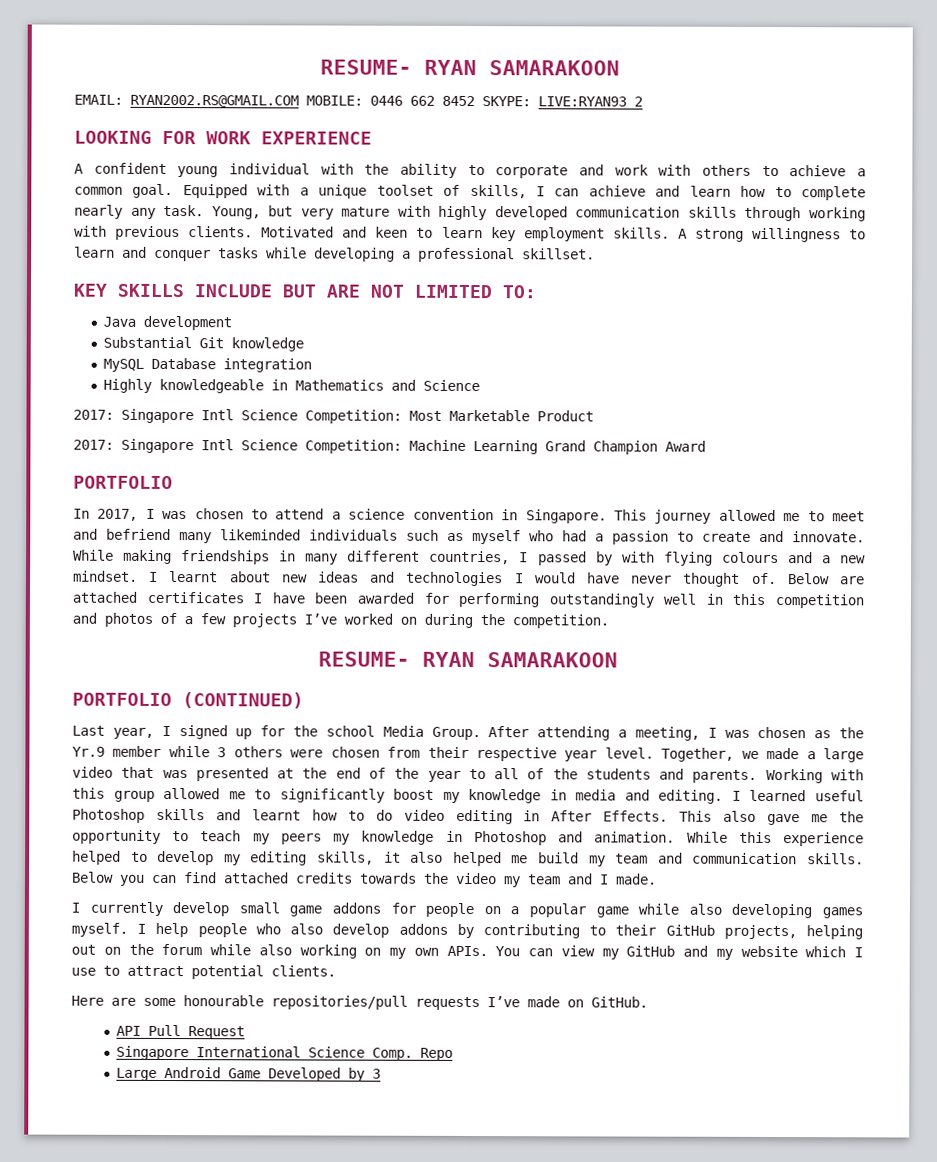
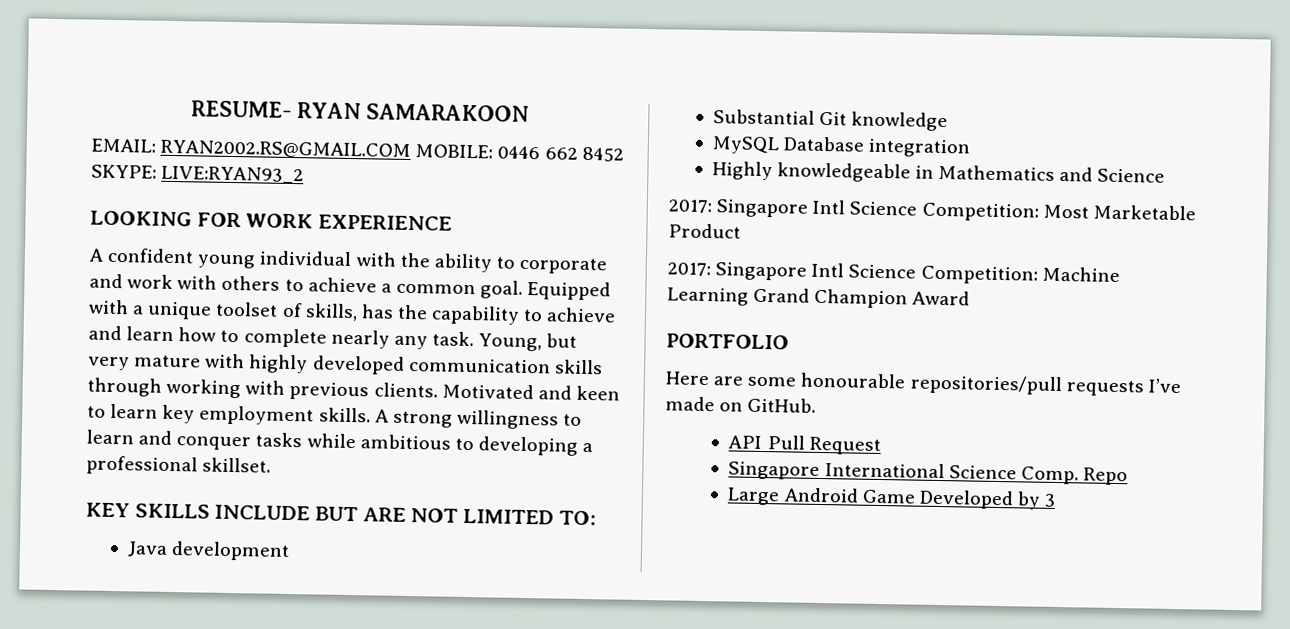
[535,186,580,197] I can -> [360,304,544,325] has the capability to
(307, 253) none -> [359,434,474,451] ambitious to
[73,508,865,524] [73,528,865,545] [73,549,867,566] [72,570,866,587] [72,591,865,609] [72,612,609,629] [318,651,618,668] [72,692,304,709] [72,725,865,741] [72,745,864,763] [72,766,865,784] [72,787,864,804] [72,808,864,826] [72,829,865,847] [72,850,865,867] [71,871,657,888] [71,901,864,919] [71,922,863,940] [71,943,863,960] [71,965,336,980] // In 2017, I was chosen to attend a science convention in Singapore. This journey allowed me to meet and befriend many likeminded individuals such as myself who had a passion to create and innovate. While making friendships in many different countries, I passed by with flying colours and a new mindset. I learnt about new ideas and technologies I would have never thought of. Below are attached certificates I have been awarded for performing outstandingly well in this competition and photos of a few projects I’ve worked on during the competition. // RESUME- RYAN SAMARAKOON // PORTFOLIO (CONTINUED) // Last year, I signed up for the school Media Group. After attending a meeting, I was chosen as the Yr.9 member while 3 others were chosen from their respective year level. Together, we made a large video that was presented at the end of the year to all of the students and parents. Working with this group allowed me to significantly boost my knowledge in media and editing. I learned useful Photoshop skills and learnt how to do video editing in After Effects. This also gave me the opportunity to teach my peers my knowledge in Photoshop and animation. While this experience helped to develop my editing skills, it also helped me build my team and communication skills. Below you can find attached credits towards the video my team and I made. // I currently develop small game addons for people on a popular game while also developing games myself. I help people who also develop addons by contributing to their GitHub projects, helping out on the forum while also working on my own APIs. You can view my GitHub and my website which I use to attract potential clients. -> (789, 341) none

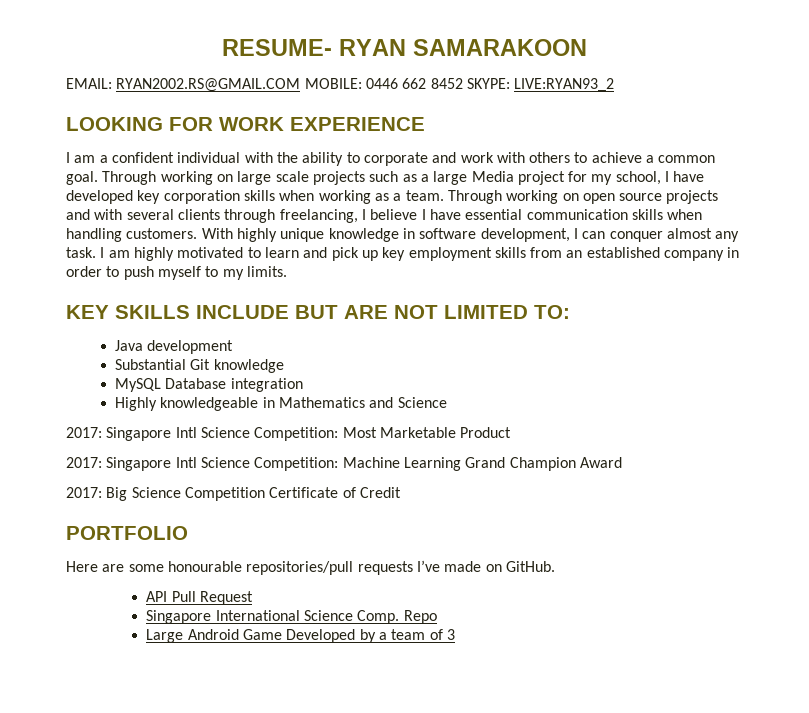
[89,247,256,269] A confident young -> [66,152,174,163] I am a confident
[527,281,612,301] [88,299,617,325] [88,325,578,352] [87,353,603,375] [87,377,620,401] [87,403,583,430] [86,429,594,456] [86,455,272,476] Equipped with a unique toolset of skills, has the capability to achieve and learn how to complete nearly any task. Young, but very mature with highly developed communication skills through working with previous clients. Motivated and keen to learn key employment skills. A strong willingness to learn and conquer tasks while ambitious to developing a professional skillset. -> [102,171,705,185] [66,190,719,204] [66,209,703,223] [66,228,740,242] [66,247,740,261] [66,266,287,280] Through working on large scale projects such as a large Media project for my school, I have developed key corporation skills when working as a team. Through working on open source projects and with several clients through freelancing, I believe I have essential communication skills when handling customers. With highly unique knowledge in software development, I can conquer almost any task. I am highly motivated to learn and pick up key employment skills from an established company in order to push myself to my limits.
(971, 298) none -> [66,487,401,501] // 2017: Big Science Competition Certificate of Credit
(1041, 500) none -> [378,629,443,640] a team of

